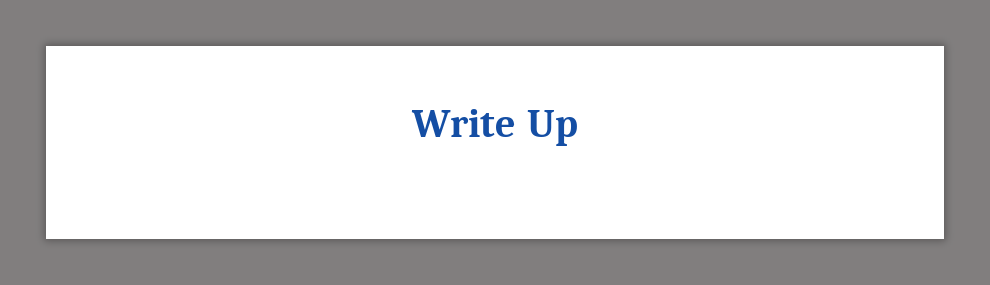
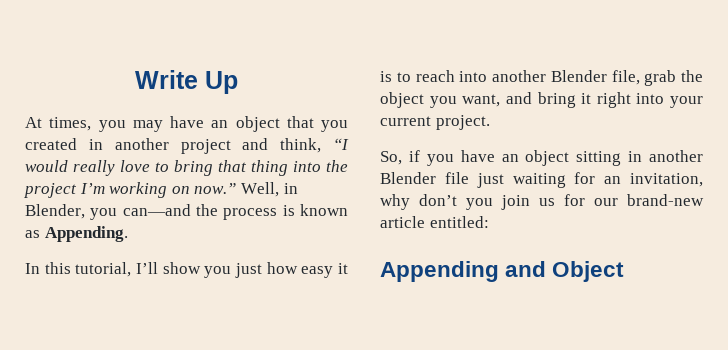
(578, 128) none -> [25,116,348,132] [25,138,349,154] [25,160,348,176] [24,182,298,198] [25,204,348,220] [25,226,128,242] [25,262,348,278] [380,70,703,86] [380,92,703,108] [380,115,490,130] [380,150,703,166] [380,172,703,188] [380,194,704,210] [380,216,489,228] [380,261,625,282] // At times, you may have an object that you created in another project and think, “I would really love to bring that thing into the project I’m working on now.” Well, in Blender, you can—and the process is known as Appending. // In this tutorial, I’ll show you just how easy it is to reach into another Blender file, grab the object you want, and bring it right into your current project. // So, if you have an object sitting in another Blender file just waiting for an invitation, why don’t you join us for our brand-new article entitled: // Appending and Object

